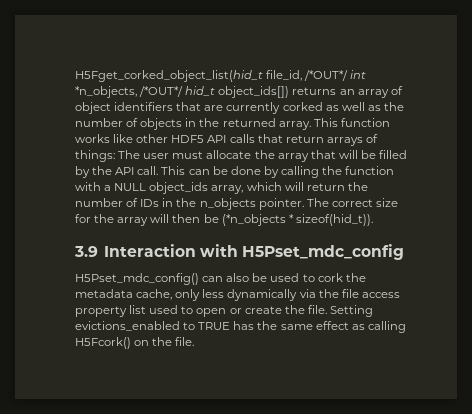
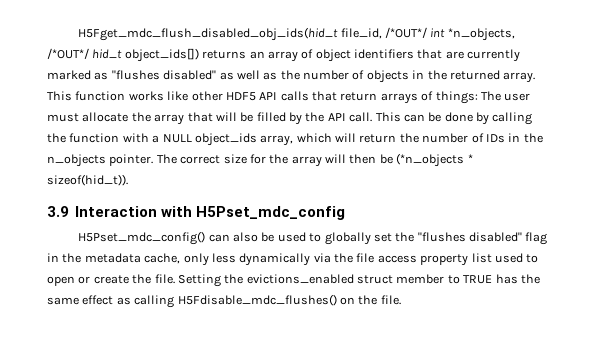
[75,70,263,82] H5Fget_corked_object_list(hid_t -> [78,27,339,41] H5Fget_mdc_flush_disabled_obj_ids(hid_t
[282,102,323,111] corked -> [47,70,217,80] marked as "flushes disabled"
[317,273,343,282] cork -> [324,232,548,245] [47,253,59,262] globally set the "flushes disabled" flag in
[75,321,180,331] evictions_enabled -> [224,274,445,284] the evictions_enabled struct member
[75,337,131,349] H5Fcork() -> [177,294,337,306] H5Fdisable_mdc_flushes()

